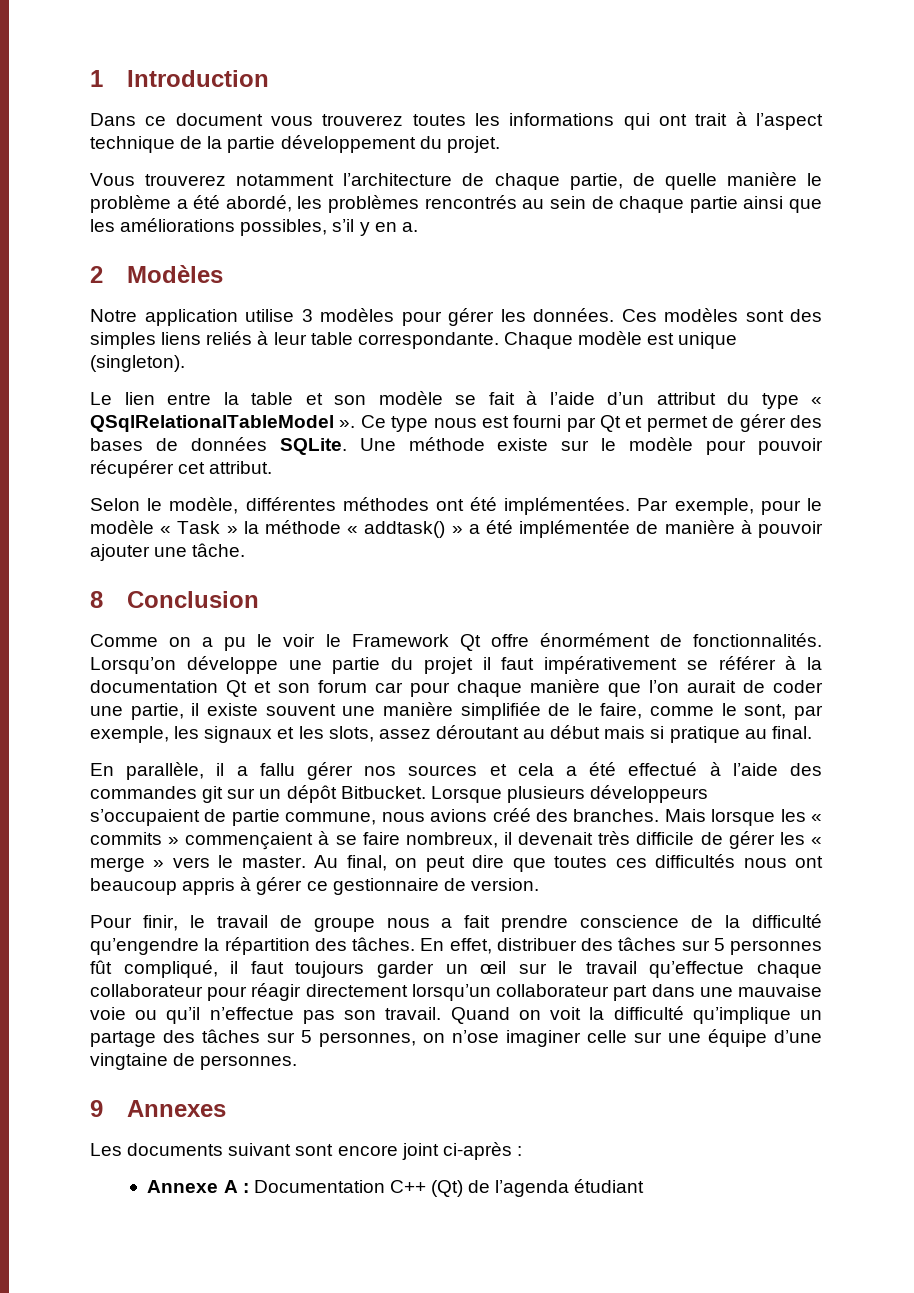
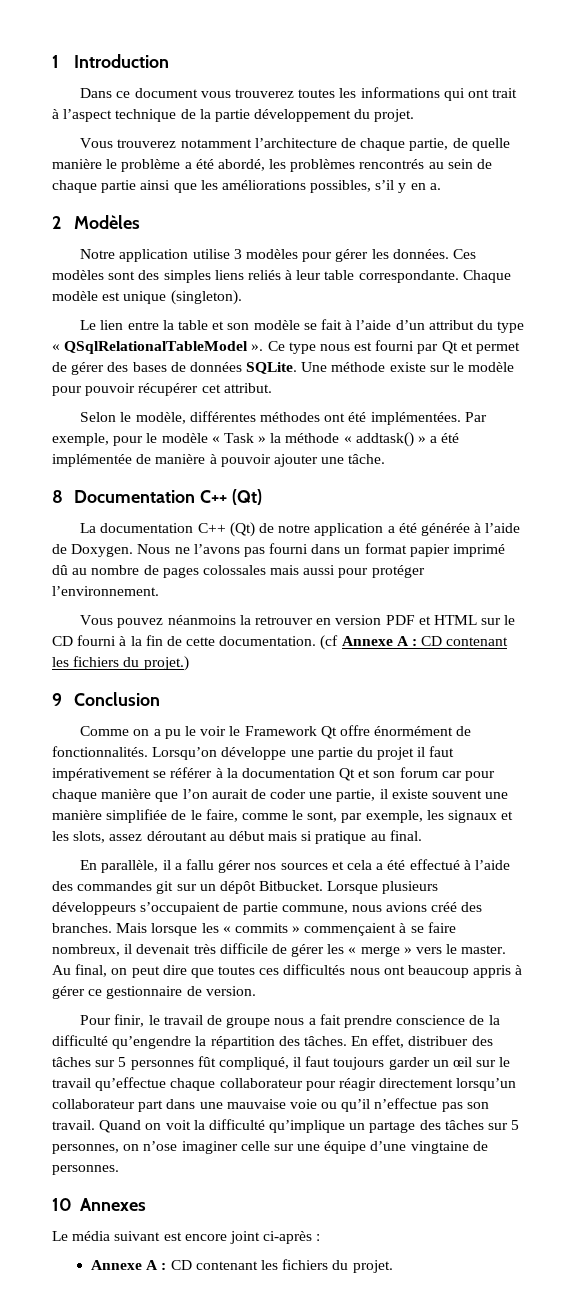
(103, 599) none -> [74,489,262,505] [80,522,521,537] [52,543,506,557] [52,565,425,578] [52,586,159,596] [80,615,516,628] [52,635,509,650] [52,656,189,671] [52,693,62,706] Documentation C++ (Qt) // La documentation C++ (Qt) de notre application a été générée à l’aide de Doxygen. Nous ne l’avons pas fourni dans un format papier imprimé dû au nombre de pages colossales mais aussi pour protéger l’environnement. // Vous pouvez néanmoins la retrouver en version PDF et HTML sur le CD fourni à la fin de cette documentation. (cf Annexe A : CD contenant les fichiers du projet.) // 9
[90,1100,103,1117] 9 -> [52,1198,72,1211] 10
[90,1143,334,1156] Les documents suivant sont -> [52,1231,182,1241] Le média suivant est
[253,1179,645,1197] Documentation C++ (Qt) de l’agenda étudiant -> [170,1259,393,1273] CD contenant les fichiers du projet.

